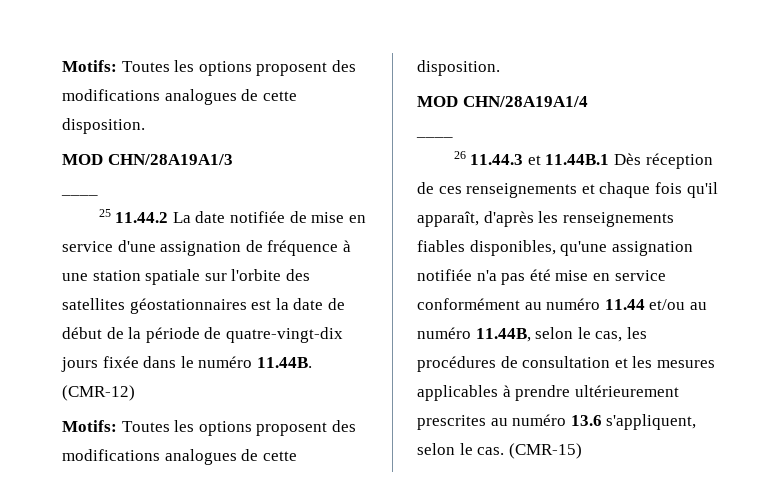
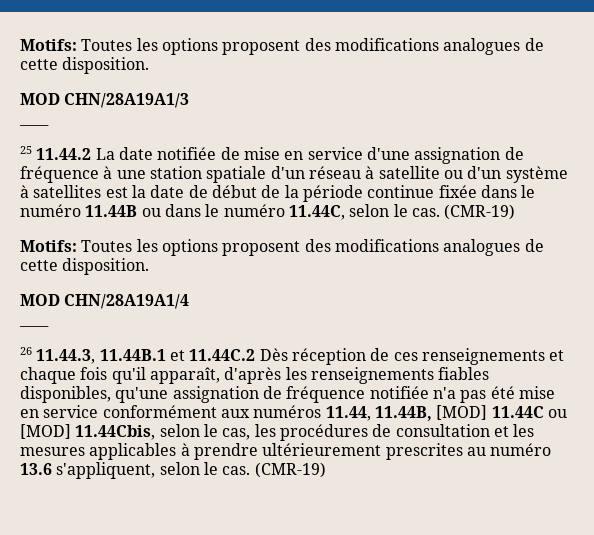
[204,269,310,281] [62,298,247,314] sur l'orbite des satellites géostationnaires -> [270,166,568,183] [20,185,102,198] d'un réseau à satellite ou d'un système à satellites
[204,327,343,343] [61,357,98,372] de quatre-vingt-dix jours -> [367,185,435,198] continue
[256,357,312,368] [62,385,135,401] 11.44B. (CMR-12) -> [85,204,516,220] 11.44B ou dans le numéro 11.44C, selon le cas. (CMR-19)
[470,154,610,165] 11.44.3 et 11.44B.1 -> [36,349,256,364] 11.44.3, 11.44B.1 et 11.44C.2
(693, 248) none -> [262,386,366,403] de fréquence
[524,298,707,310] [417,327,531,342] au numéro 11.44 et/ou au numéro 11.44B, -> [220,405,567,421] [20,424,156,440] aux numéros 11.44, 11.44B, [MOD] 11.44C ou [MOD] 11.44Cbis,
[508,443,582,459] (CMR-15) -> [254,462,326,478] (CMR-19)

